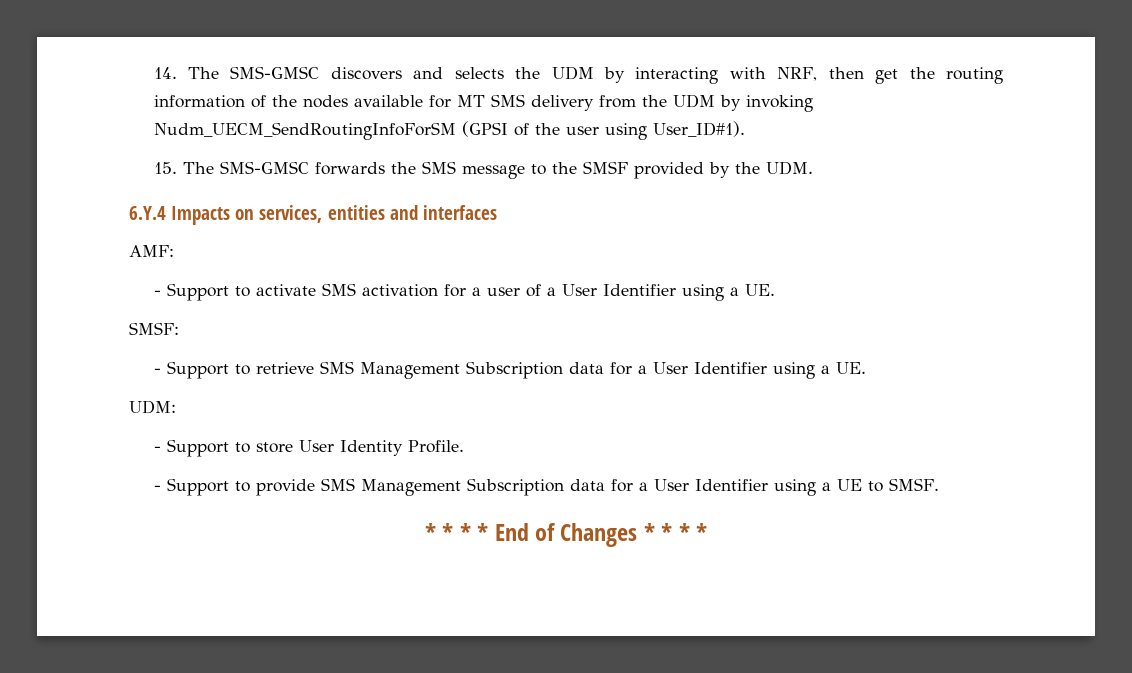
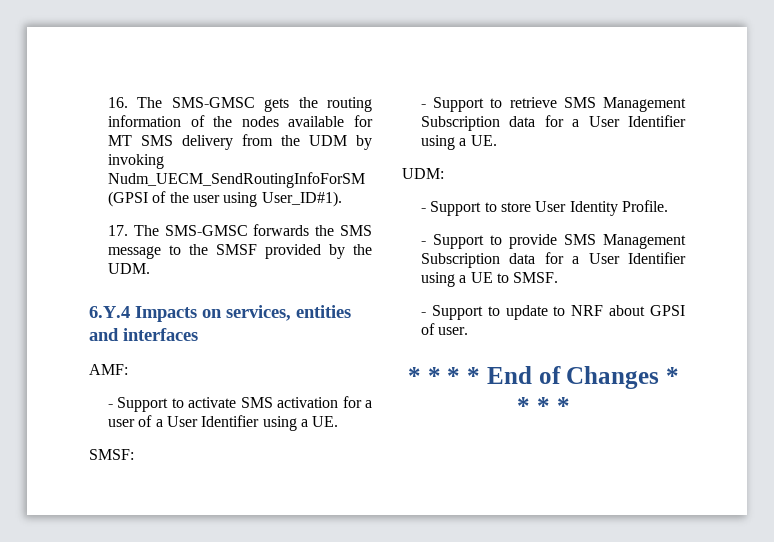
[153,66,899,84] 14. The SMS-GMSC discovers and selects the UDM by interacting with NRF, then get -> [107,97,290,112] 16. The SMS-GMSC gets
[153,162,177,174] 15. -> [107,225,128,236] 17.
(939, 484) none -> [420,305,685,320] [420,323,469,335] // - Support to update to NRF about GPSI of user.

